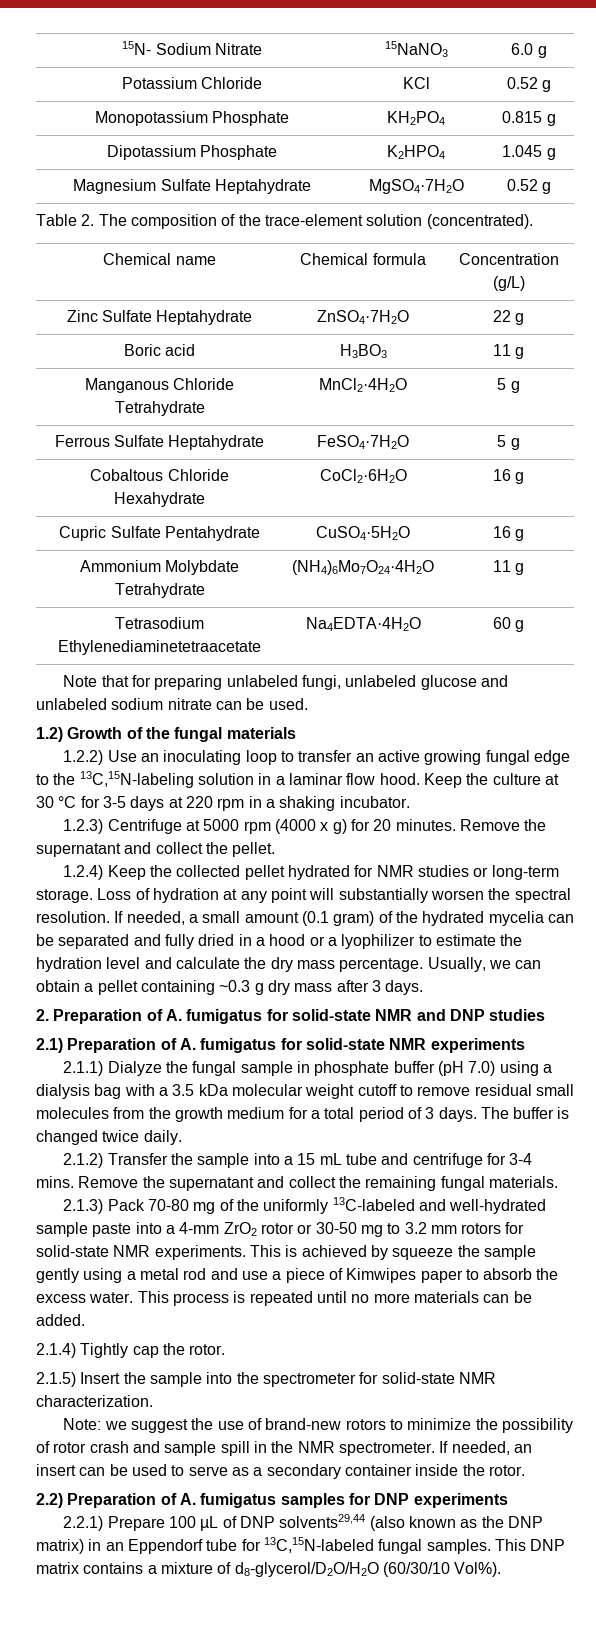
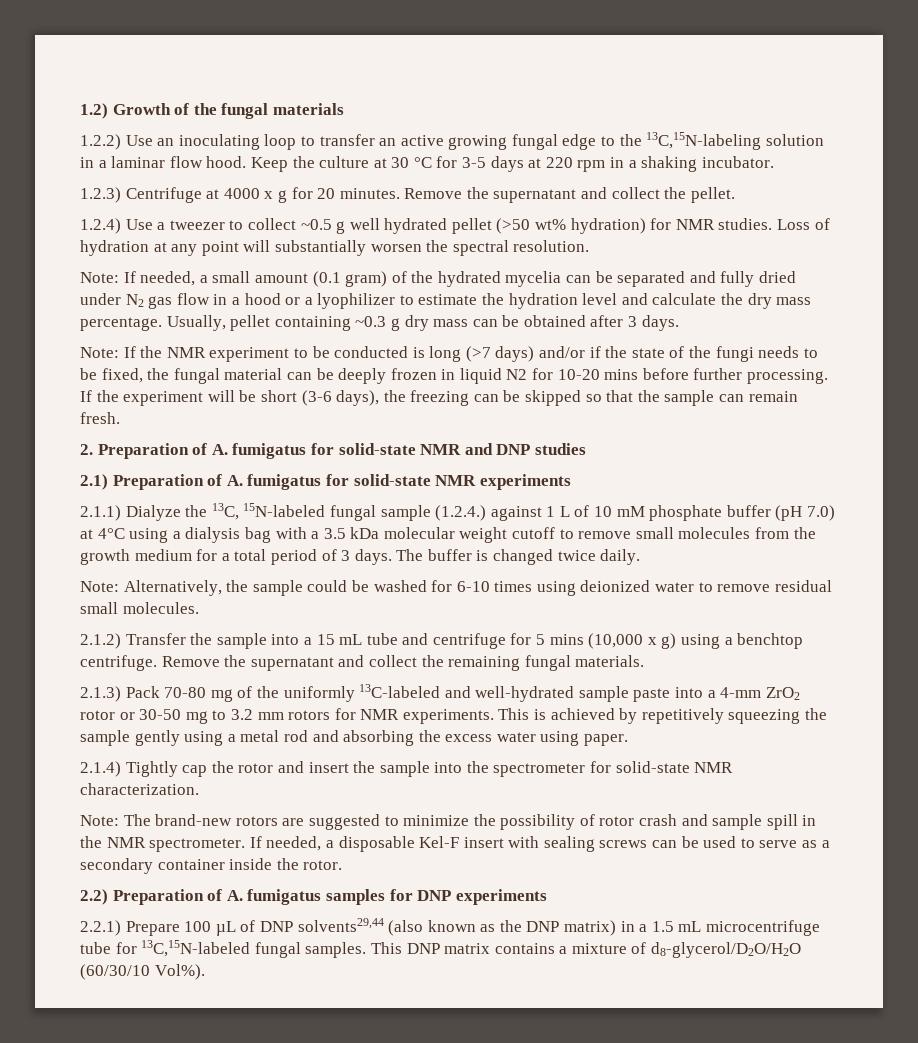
[122,41,262,55] [384,41,448,57] [511,43,547,58] [121,77,263,89] [402,77,430,89] [506,77,552,92] [94,111,290,126] [387,111,446,125] [502,111,556,126] [106,145,278,160] [387,145,446,159] [502,145,556,160] [73,179,311,194] [368,179,464,194] [506,179,552,194] [36,214,533,229] [103,253,216,265] [300,253,426,265] [458,253,559,265] [492,276,525,291] [66,310,253,325] [317,310,410,324] [492,310,525,325] [123,344,196,356] [339,344,387,358] [492,344,525,359] [84,378,235,393] [114,401,205,416] [319,378,408,392] [497,378,520,393] [54,435,265,450] [317,435,410,449] [497,435,520,450] [90,469,229,481] [114,492,205,507] [319,469,407,483] [492,469,525,484] [59,526,260,541] [316,526,411,540] [492,526,525,541] [79,560,240,575] [114,583,205,598] [292,560,435,575] [492,560,525,575] [115,617,204,629] [58,640,261,655] [305,617,421,631] [492,617,525,632] [63,675,508,690] [36,698,308,710] 15N- Sodium Nitrate | 15NaNO3 | 6.0 g // Potassium Chloride | KCl | 0.52 g // Monopotassium Phosphate | KH2PO4 | 0.815 g // Dipotassium Phosphate | K2HPO4 | 1.045 g // Magnesium Sulfate Heptahydrate | MgSO4·7H2O | 0.52 g // Table 2. The composition of the trace-element solution (concentrated). // Chemical name | Chemical formula | Concentration (g/L) // Zinc Sulfate Heptahydrate | ZnSO4·7H2O | 22 g // Boric acid | H3BO3 | 11 g // Manganous Chloride Tetrahydrate | MnCl2·4H2O | 5 g // Ferrous Sulfate Heptahydrate | FeSO4·7H2O | 5 g // Cobaltous Chloride Hexahydrate | CoCl2·6H2O | 16 g // Cupric Sulfate Pentahydrate | CuSO4·5H2O | 16 g // Ammonium Molybdate Tetrahydrate | (NH4)6Mo7O24·4H2O | 11 g // Tetrasodium Ethylenediaminetetraacetate | Na4EDTA·4H2O | 60 g // Note that for preparing unlabeled fungi, unlabeled glucose and unlabeled sodium nitrate can be used. // -> (80, 111) none
[203,819,347,834] 5000 rpm (4000 x g) -> [223,188,287,203] 4000 x g
[107,865,559,880] [36,889,93,903] Keep the collected pellet hydrated for NMR studies or long-term storage. -> [125,218,773,234] Use a tweezer to collect ~0.5 g well hydrated pellet (>50 wt% hydration) for NMR studies.
(110, 917) none -> [80,272,119,283] // Note:
(235, 940) none -> [80,293,210,309] under N2 gas flow
[488,960,542,969] [36,980,94,992] we can obtain a -> (226, 323) none
(333, 987) none -> [472,315,586,327] can be obtained
(424, 987) none -> [80,346,818,362] [80,368,829,384] [80,390,798,406] [80,412,120,424] // Note: If the NMR experiment to be conducted is long (>7 days) and/or if the state of the fungi needs to be fixed, the fungal material can be deeply frozen in liquid N2 for 10-20 mins before further processing. If the experiment will be short (3-6 days), the freezing can be skipped so that the sample can remain fresh.
[192,1061,310,1076] fungal sample in -> [211,503,645,521] 13C, 15N-labeled fungal sample (1.2.4.) against 1 L of 10 mM
(496, 1068) none -> [80,528,125,539] at 4°C
[474,1084,532,1096] residual -> (632, 535) none
(182, 1137) none -> [80,580,832,596] [80,602,199,614] // Note: Alternatively, the sample could be washed for 6-10 times using deionized water to remove residual small molecules.
[509,1153,533,1165] [36,1176,74,1188] 3-4 mins. -> [536,633,804,649] [80,655,157,671] 5 mins (10,000 x g) using a benchtop centrifuge.
[36,1245,109,1257] solid-state -> (356, 714) none
[392,1248,454,1260] squeeze -> [641,708,801,724] repetitively squeezing
[241,1268,559,1283] [36,1291,532,1306] [36,1314,85,1326] use a piece of Kimwipes paper to absorb the excess water. This process is repeated until no more materials can be added. -> [343,730,629,746] absorbing the excess water using paper.
[189,1344,226,1355] [36,1372,121,1387] rotor. // 2.1.5) Insert -> [238,761,349,773] rotor and insert
[104,1418,386,1433] we suggest the use of brand-new rotors -> [123,814,380,830] The brand-new rotors are suggested
[513,1444,532,1453] [36,1464,76,1476] an insert -> [325,836,648,852] a disposable Kel-F insert with sealing screws
[105,1539,203,1554] an Eppendorf -> [639,920,821,936] a 1.5 mL microcentrifuge

